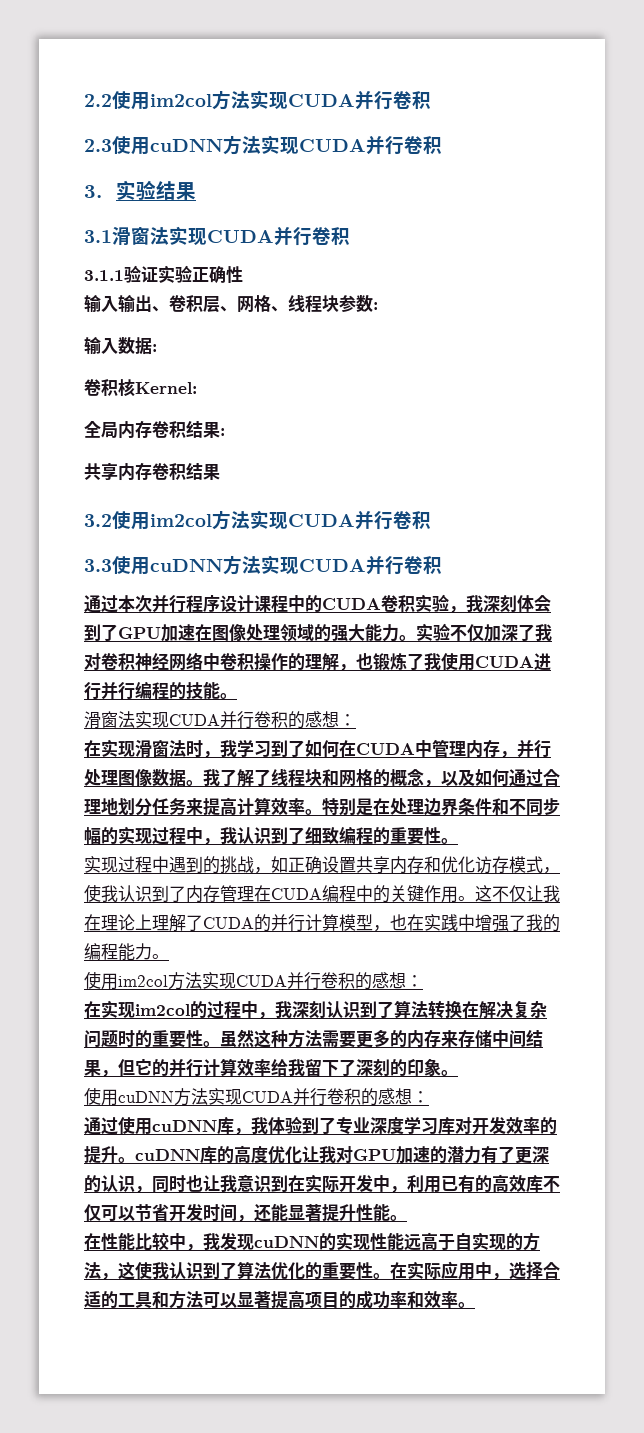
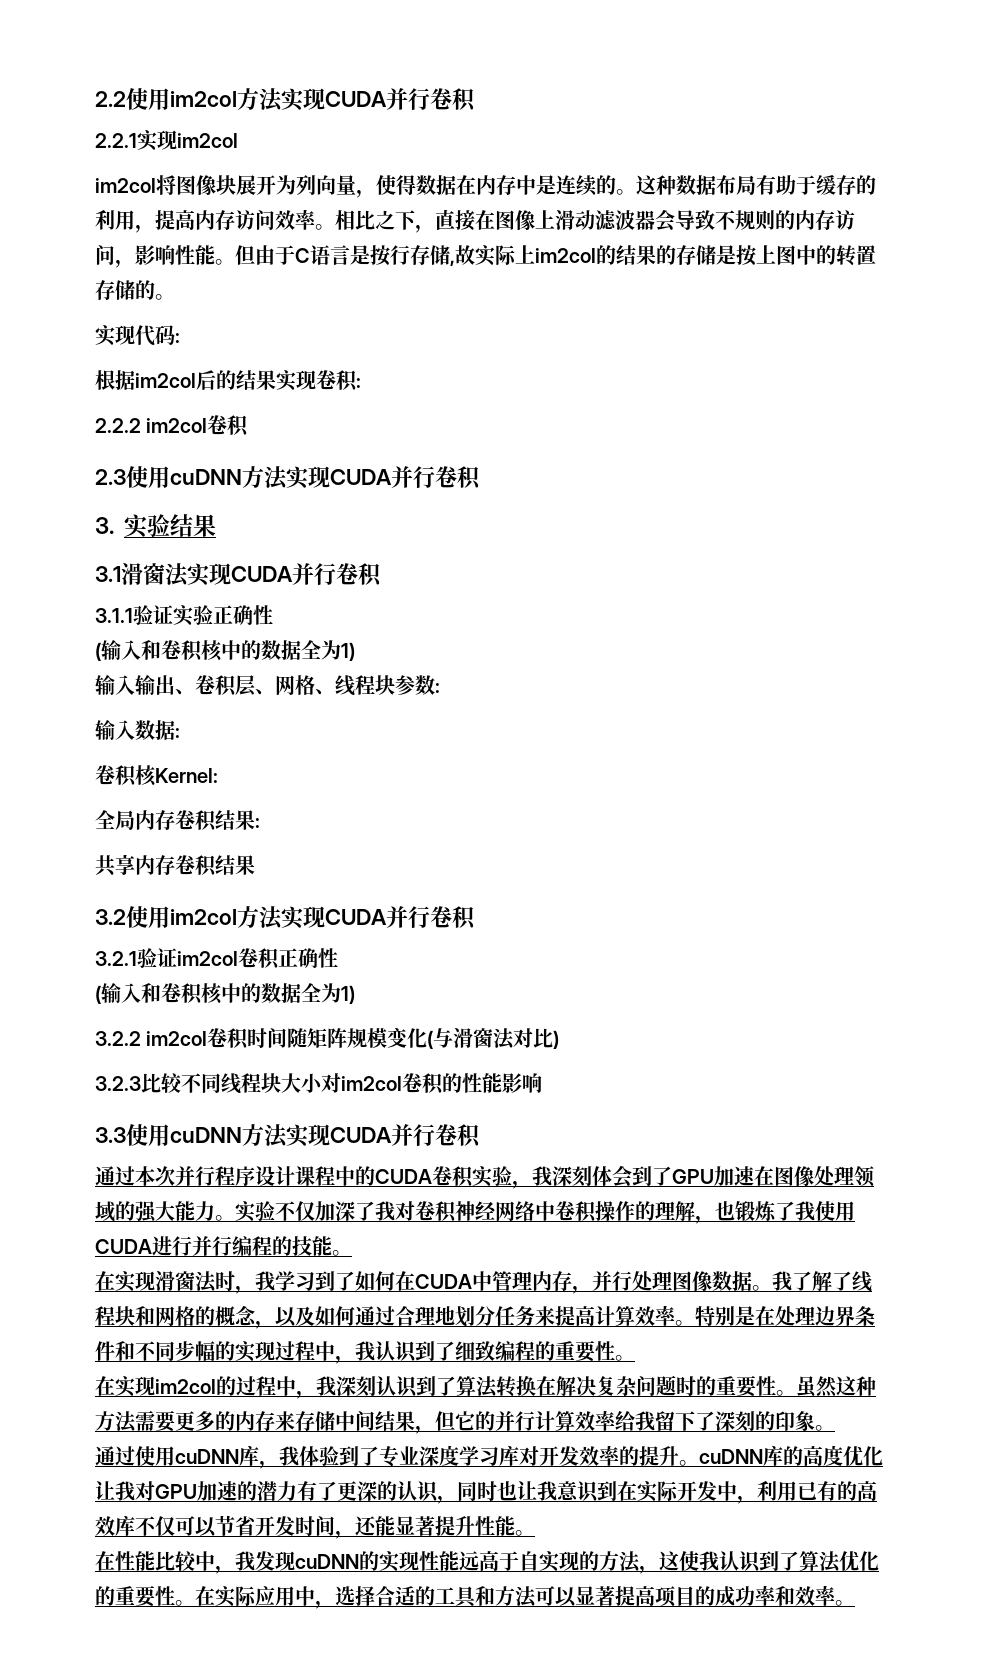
(431, 100) none -> [95,130,238,151] [95,175,876,198] [95,209,855,233] [95,245,876,268] [95,280,175,300] [95,325,180,346] [95,370,361,392] [95,415,250,437] // 2.2.1实现im2col // im2col将图像块展开为列向量，使得数据在内存中是连续的。这种数据布局有助于缓存的利用，提高内存访问效率。相比之下，直接在图像上滑动滤波器会导致不规则的内存访问，影响性能。但由于C语言是按行存储,故实际上im2col的结果的存储是按上图中的转置存储的。 // 实现代码: // 根据im2col后的结果实现卷积: // 2.2.2 im2col卷积
(243, 274) none -> [95,639,355,662] // (输入和卷积核中的数据全为1)
(431, 520) none -> [95,948,338,970] [95,982,355,1005] [95,1027,560,1050] [95,1073,542,1095] // 3.2.1验证im2col卷积正确性 // (输入和卷积核中的数据全为1) // 3.2.2 im2col卷积时间随矩阵规模变化(与滑窗法对比) // 3.2.3比较不同线程块大小对im2col卷积的性能影响
[84,711,356,729] // 滑窗法实现CUDA并行卷积的感想： -> (352, 1253) none
[84,856,560,874] [84,884,560,903] [84,914,560,932] [84,943,169,961] [84,971,423,990] // 实现过程中遇到的挑战，如正确设置共享内存和优化访存模式，使我认识到了内存管理在CUDA编程中的关键作用。这不仅让我在理论上理解了CUDA的并行计算模型，也在实践中增强了我的编程能力。 // 使用im2col方法实现CUDA并行卷积的感想： -> (635, 1358) none
[84,1087,429,1106] // 使用cuDNN方法实现CUDA并行卷积的感想： -> (835, 1428) none

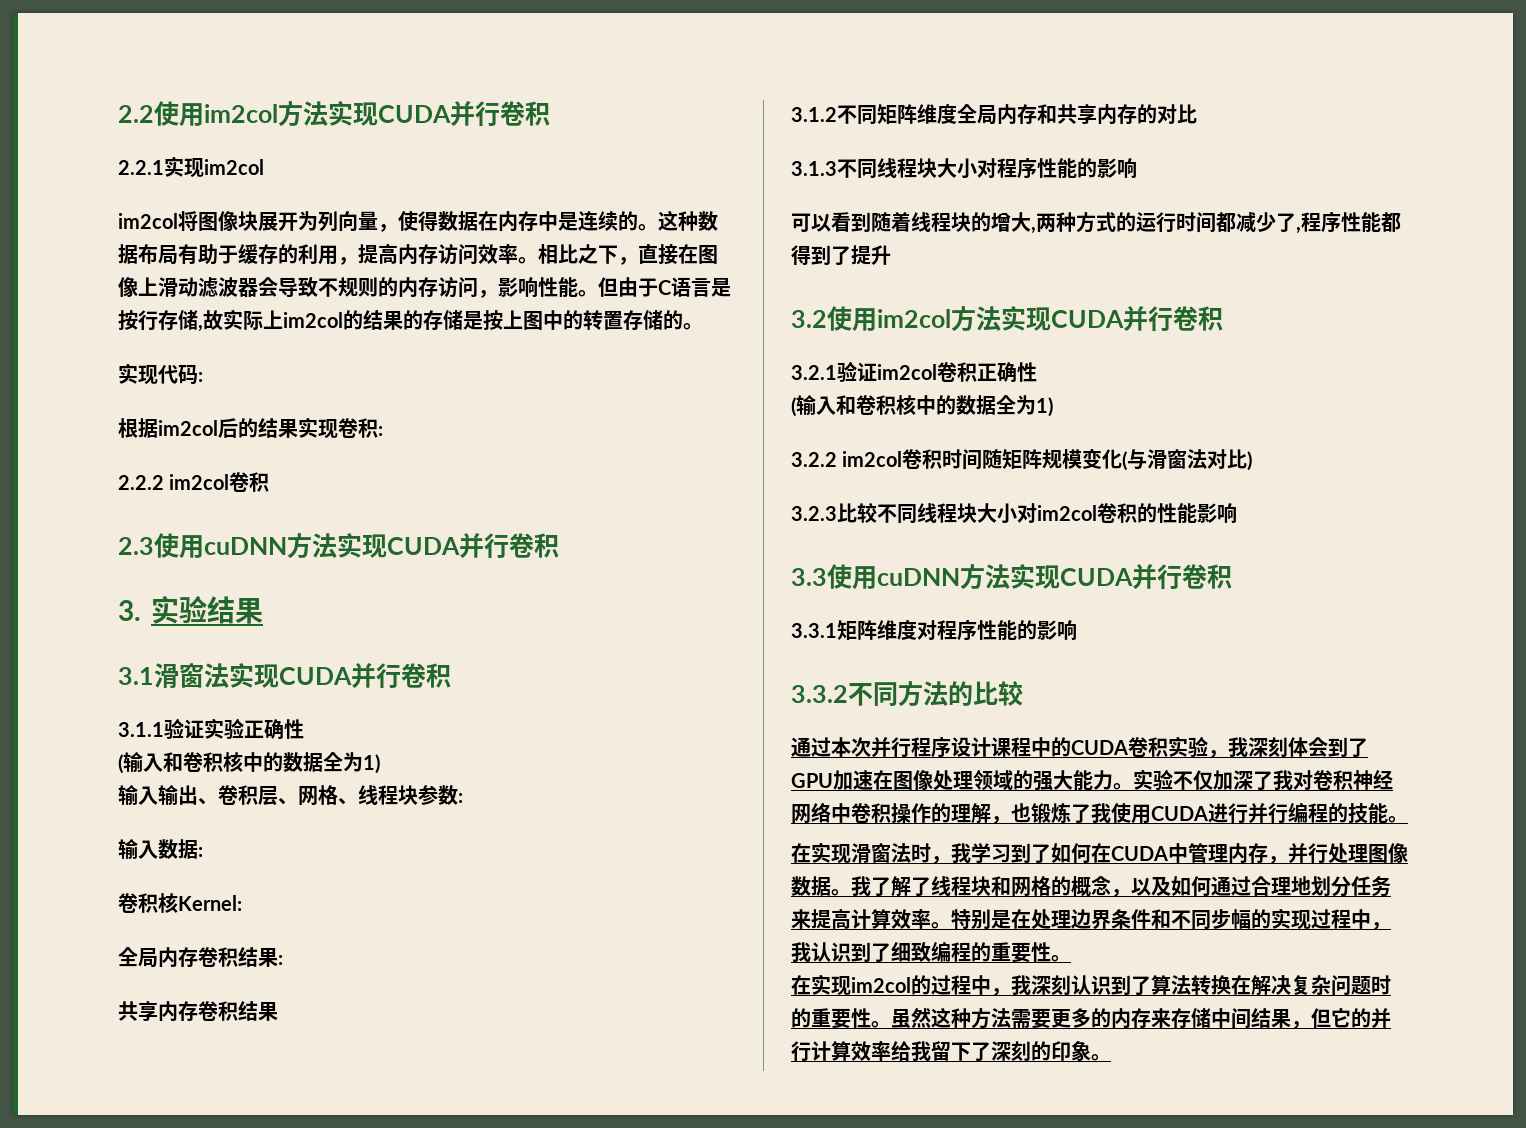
(255, 865) none -> [791,104,1197,125] [791,158,1137,179] [791,212,1401,234] [791,245,891,265] // 3.1.2不同矩阵维度全局内存和共享内存的对比 // 3.1.3不同线程块大小对程序性能的影响 // 可以看到随着线程块的增大,两种方式的运行时间都减少了,程序性能都得到了提升
(481, 1136) none -> [791,620,1077,641] [791,681,1023,707] // 3.3.1矩阵维度对程序性能的影响 // 3.3.2不同方法的比较
[95,1445,883,1469] [95,1480,877,1504] [95,1515,535,1539] [95,1551,879,1574] [95,1585,855,1609] // 通过使用cuDNN库，我体验到了专业深度学习库对开发效率的提升。cuDNN库的高度优化让我对GPU加速的潜力有了更深的认识，同时也让我意识到在实际开发中，利用已有的高效库不仅可以节省开发时间，还能显著提升性能。 // 在性能比较中，我发现cuDNN的实现性能远高于自实现的方法，这使我认识到了算法优化的重要性。在实际应用中，选择合适的工具和方法可以显著提高项目的成功率和效率。 -> (1111, 1057) none

